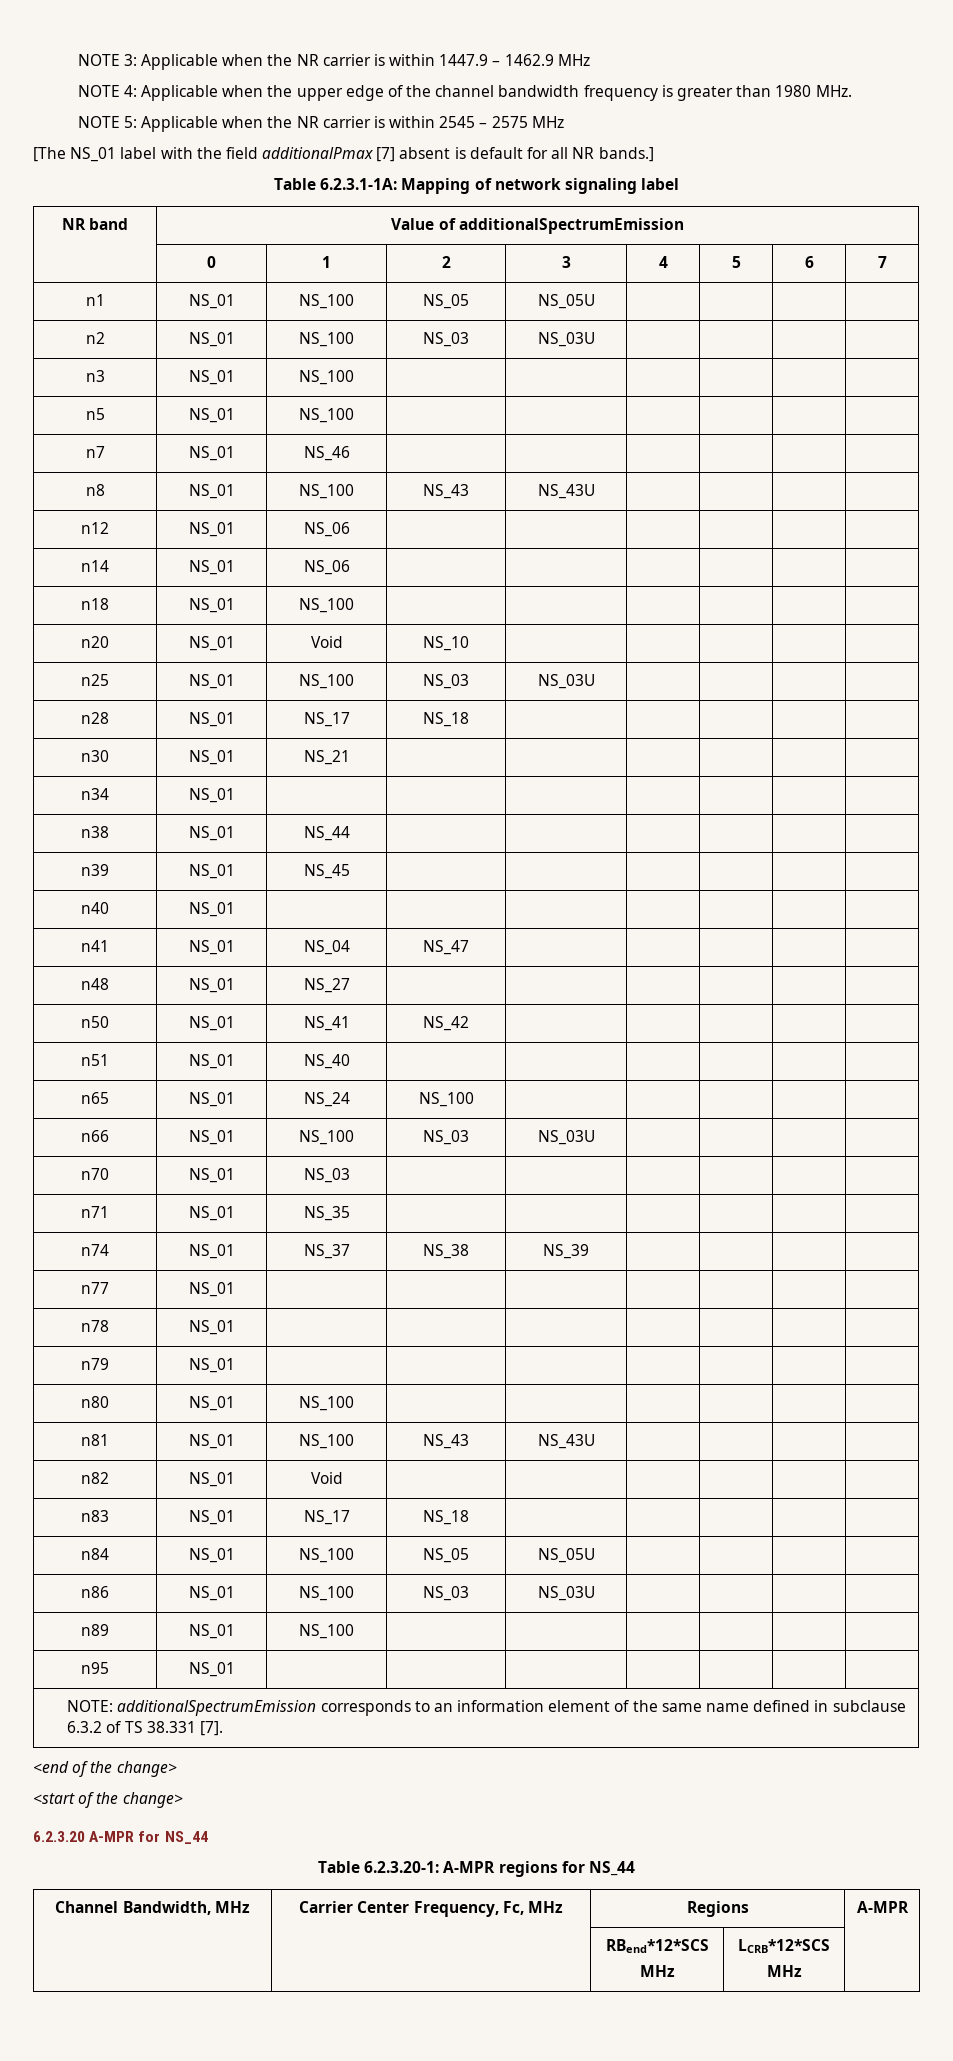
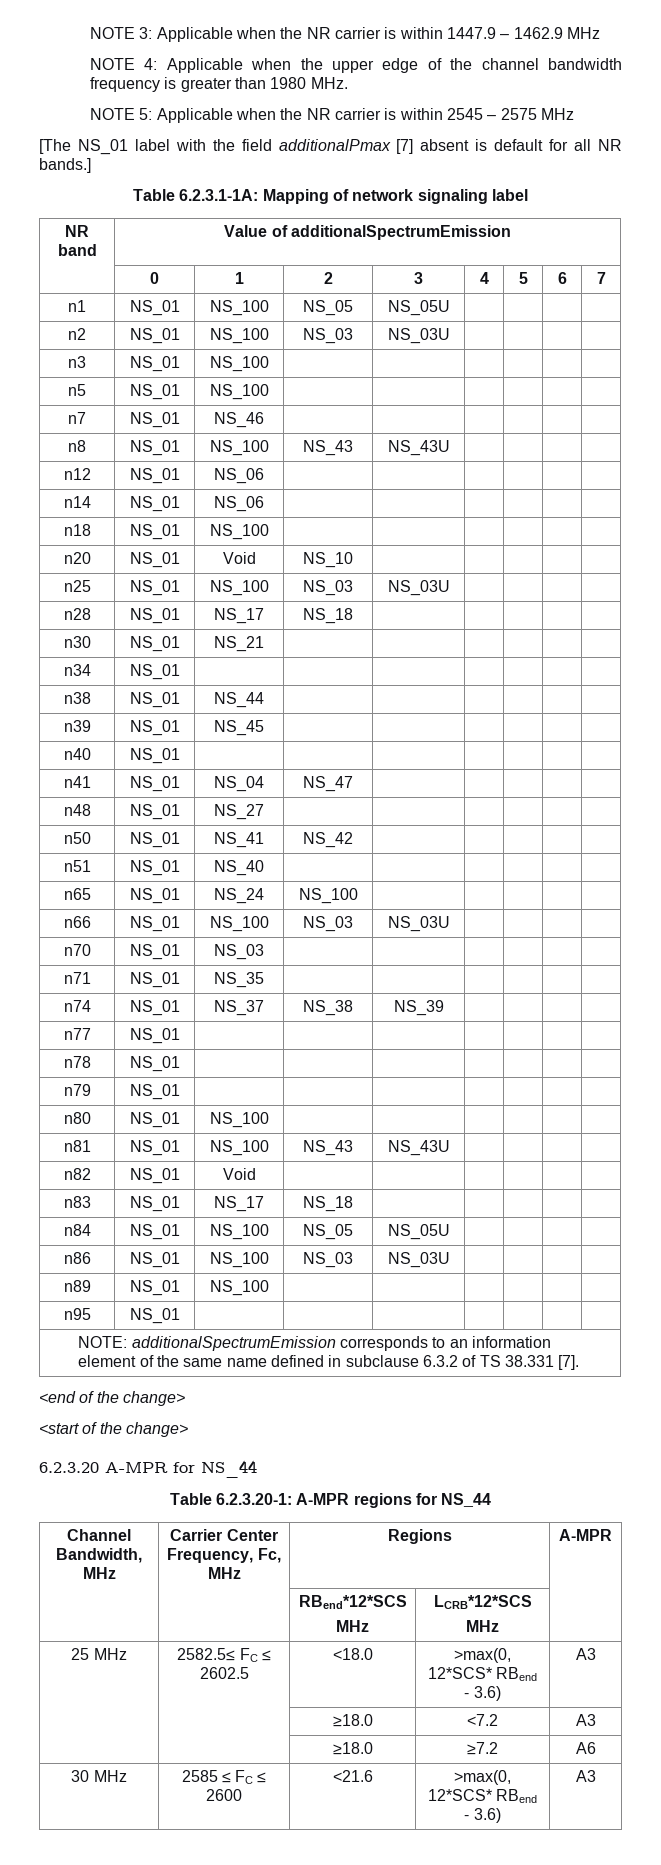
(802, 1971) none -> [71,1648,127,1660] [177,1648,271,1662] [199,1667,249,1679] [332,1648,373,1660] [454,1648,511,1663] [427,1667,538,1681] [464,1686,501,1701] [575,1648,596,1660] [332,1714,373,1727] [467,1714,498,1726] [575,1714,596,1726] [332,1742,373,1755] [467,1742,498,1755] [575,1742,596,1754] [71,1770,127,1782] [181,1770,267,1784] [206,1789,242,1801] [332,1770,373,1782] [454,1770,511,1785] [427,1789,538,1803] [464,1808,501,1823] [575,1770,596,1782] // 25 MHz | 2582.5≤ FC ≤ 2602.5 | <18.0 | >max(0, 12*SCS* RBend - 3.6) | A3 // | | ≥18.0 | <7.2 | A3 // | | ≥18.0 | ≥7.2 | A6 // 30 MHz | 2585 ≤ FC ≤ 2600 | <21.6 | >max(0, 12*SCS* RBend - 3.6) | A3

